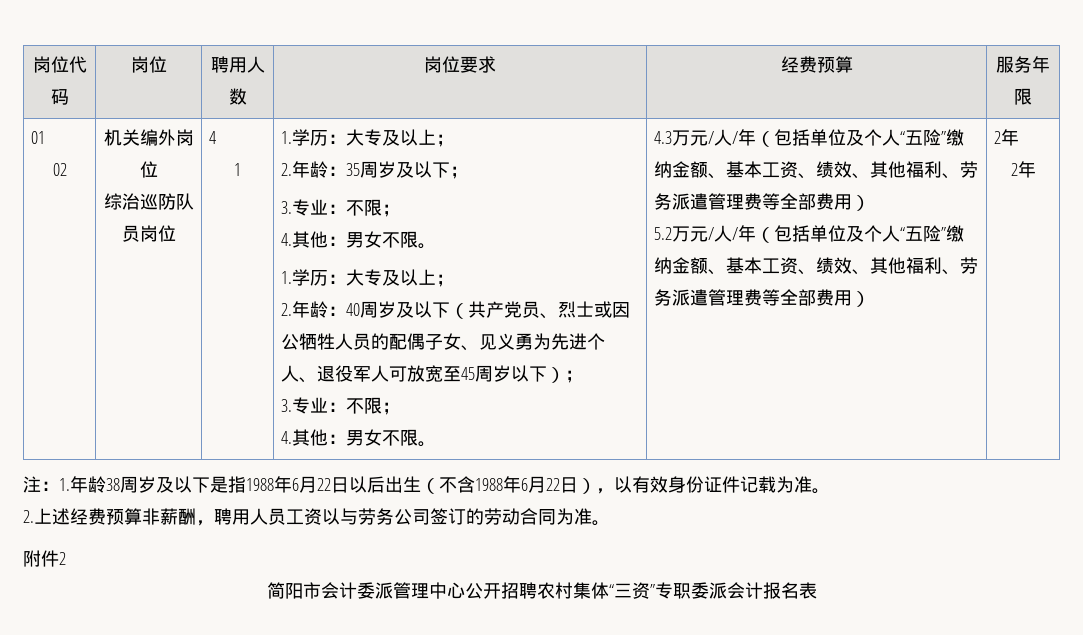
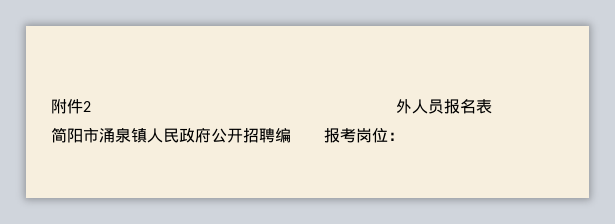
[32,56,87,73] [50,89,69,105] [130,56,167,73] [210,56,265,73] [228,88,247,105] [424,56,496,73] [780,56,853,73] [996,56,1050,73] [1014,88,1032,105] [30,131,45,144] [52,163,67,176] [103,129,194,146] [139,161,158,178] [103,193,194,210] [121,225,176,242] [208,131,216,144] [234,163,241,176] [280,129,454,147] [280,161,468,179] [280,199,400,217] [280,231,436,249] [280,269,454,287] [280,301,630,319] [280,333,605,351] [280,365,583,383] [280,397,400,415] [280,429,436,447] [653,129,964,147] [653,161,978,179] [653,193,870,211] [653,225,964,243] [653,257,978,275] [653,289,870,307] [993,129,1019,146] [1010,161,1036,178] [23,476,830,494] [23,508,610,526] [23,550,66,567] [266,582,763,599] 岗位代码 | 岗位 | 聘用人数 | 岗位要求 | 经费预算 | 服务年限 // 01 // 02 | 机关编外岗位 // 综治巡防队员岗位 | 4 // 1 | 1.学历：大专及以上； // 2.年龄：35周岁及以下； // 3.专业：不限； // 4.其他：男女不限。 // 1.学历：大专及以上； // 2.年龄：40周岁及以下（共产党员、烈士或因公牺牲人员的配偶子女、见义勇为先进个人、退役军人可放宽至45周岁以下）； // 3.专业：不限； // 4.其他：男女不限。 | 4.3万元/人/年（包括单位及个人“五险”缴纳金额、基本工资、绩效、其他福利、劳务派遣管理费等全部费用） // 5.2万元/人/年（包括单位及个人“五险”缴纳金额、基本工资、绩效、其他福利、劳务派遣管理费等全部费用） | 2年 // 2年 // 注：1.年龄38周岁及以下是指1988年6月22日以后出生（不含1988年6月22日），以有效身份证件记载为准。 // 2.上述经费预算非薪酬，聘用人员工资以与劳务公司签订的劳动合同为准。 // 附件2 // 简阳市会计委派管理中心公开招聘农村集体“三资”专职委派会计 -> [51,99,91,114] [51,127,291,143] [396,99,444,114] 附件2 // 简阳市涌泉镇人民政府公开招聘编外人员
(817, 590) none -> [324,128,404,143] // 报考岗位：

